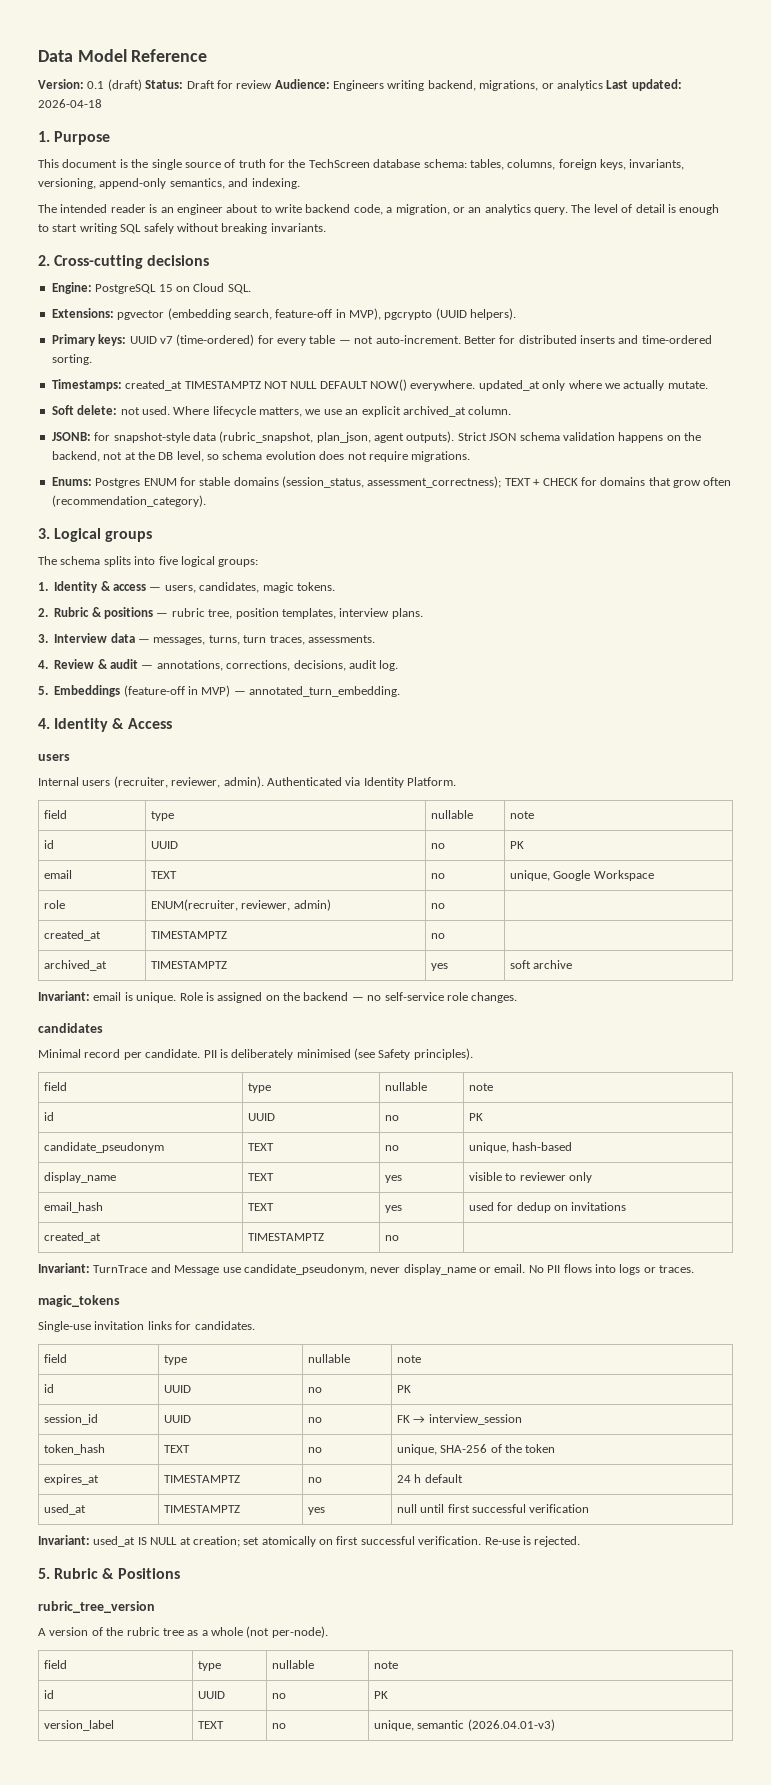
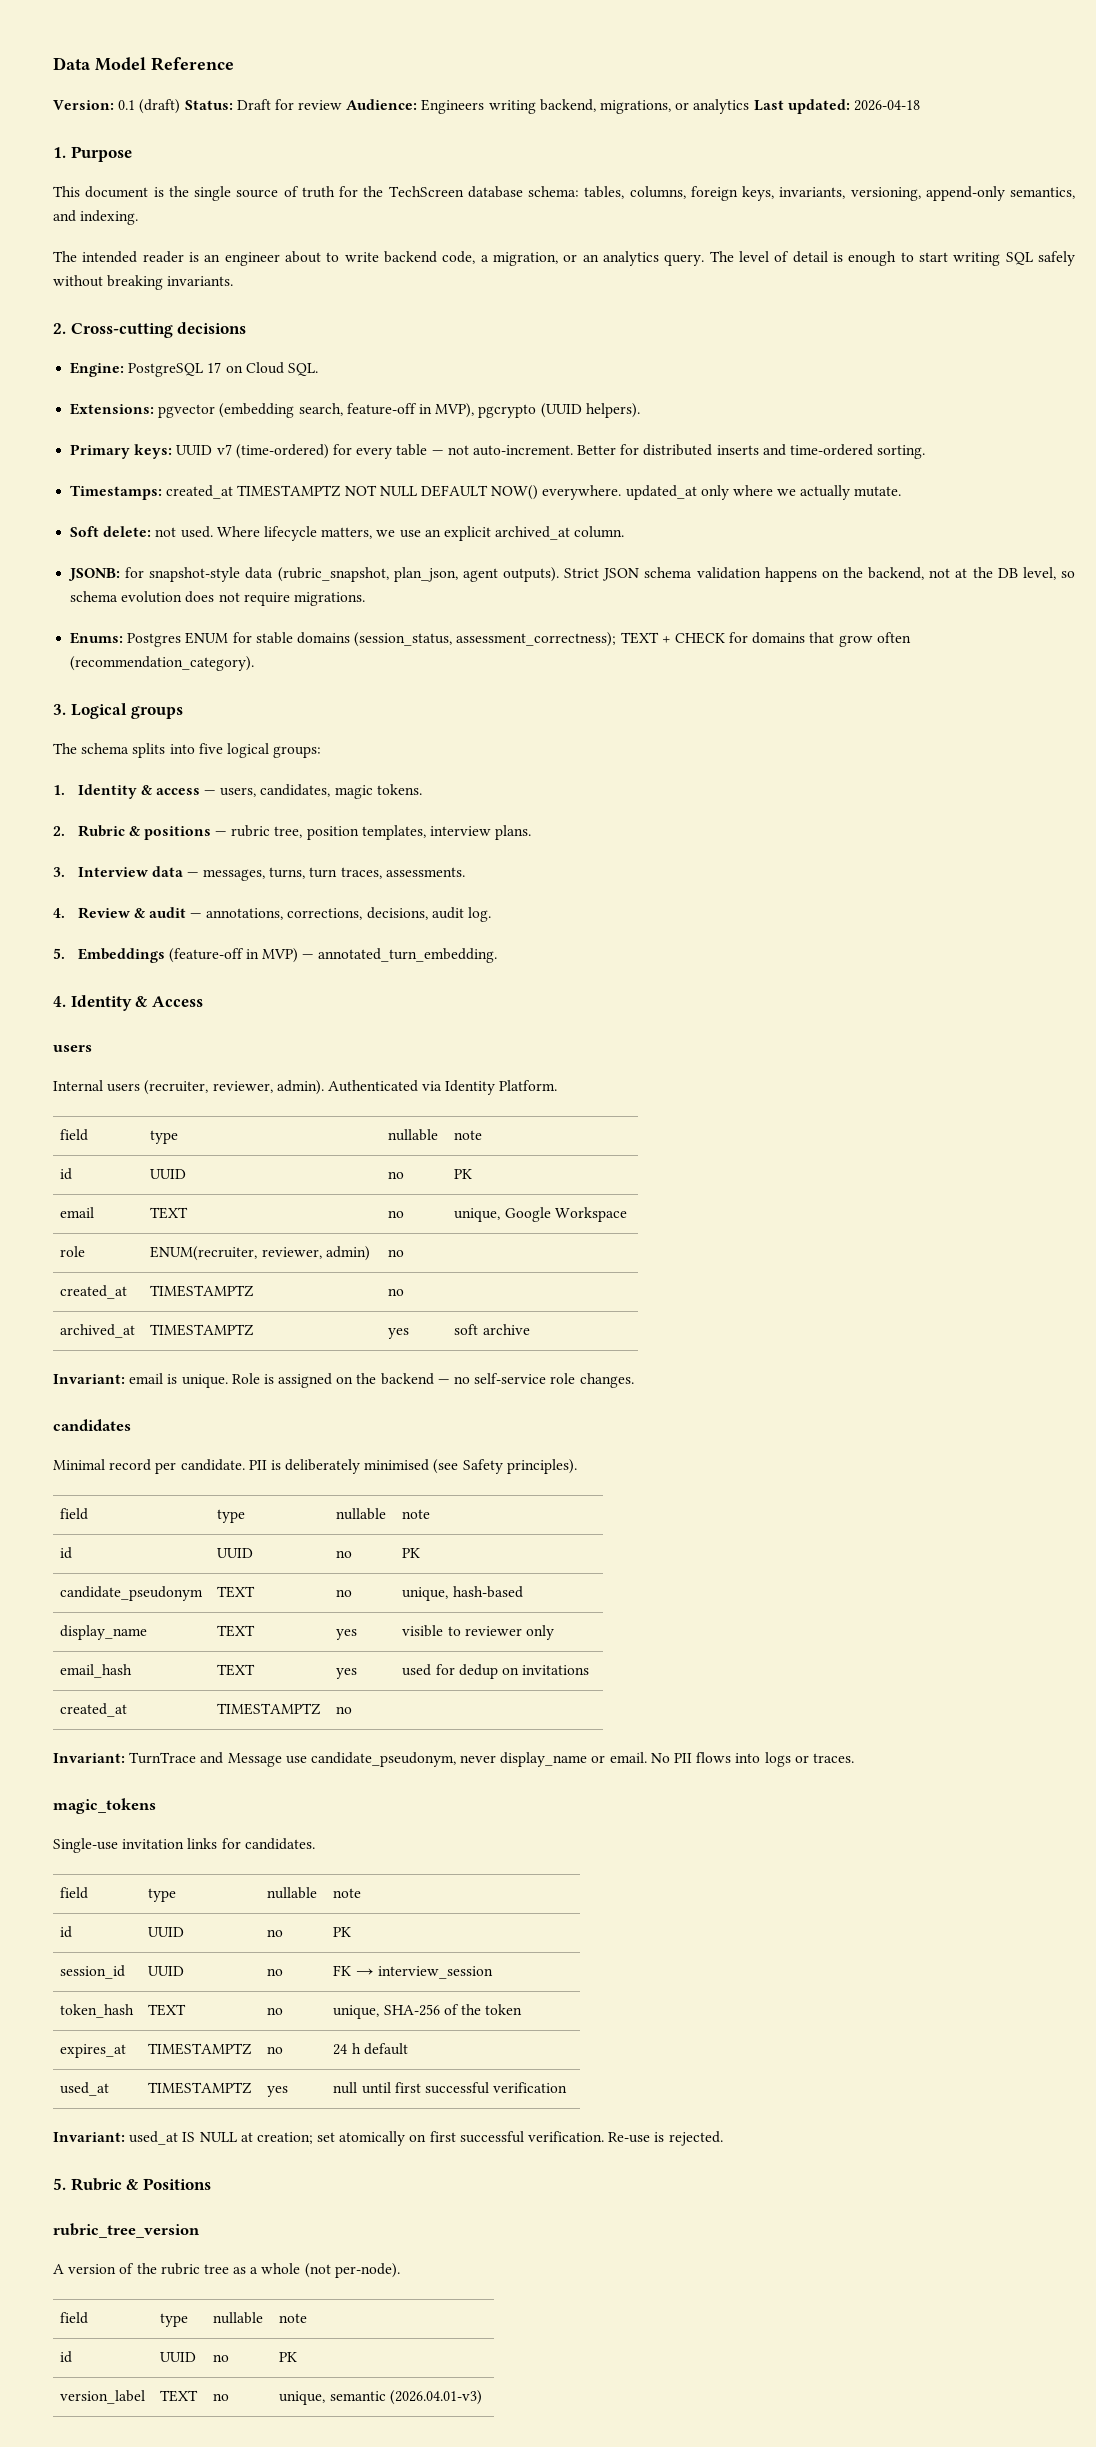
[158,284,173,292] 15 -> [207,362,222,373] 17

